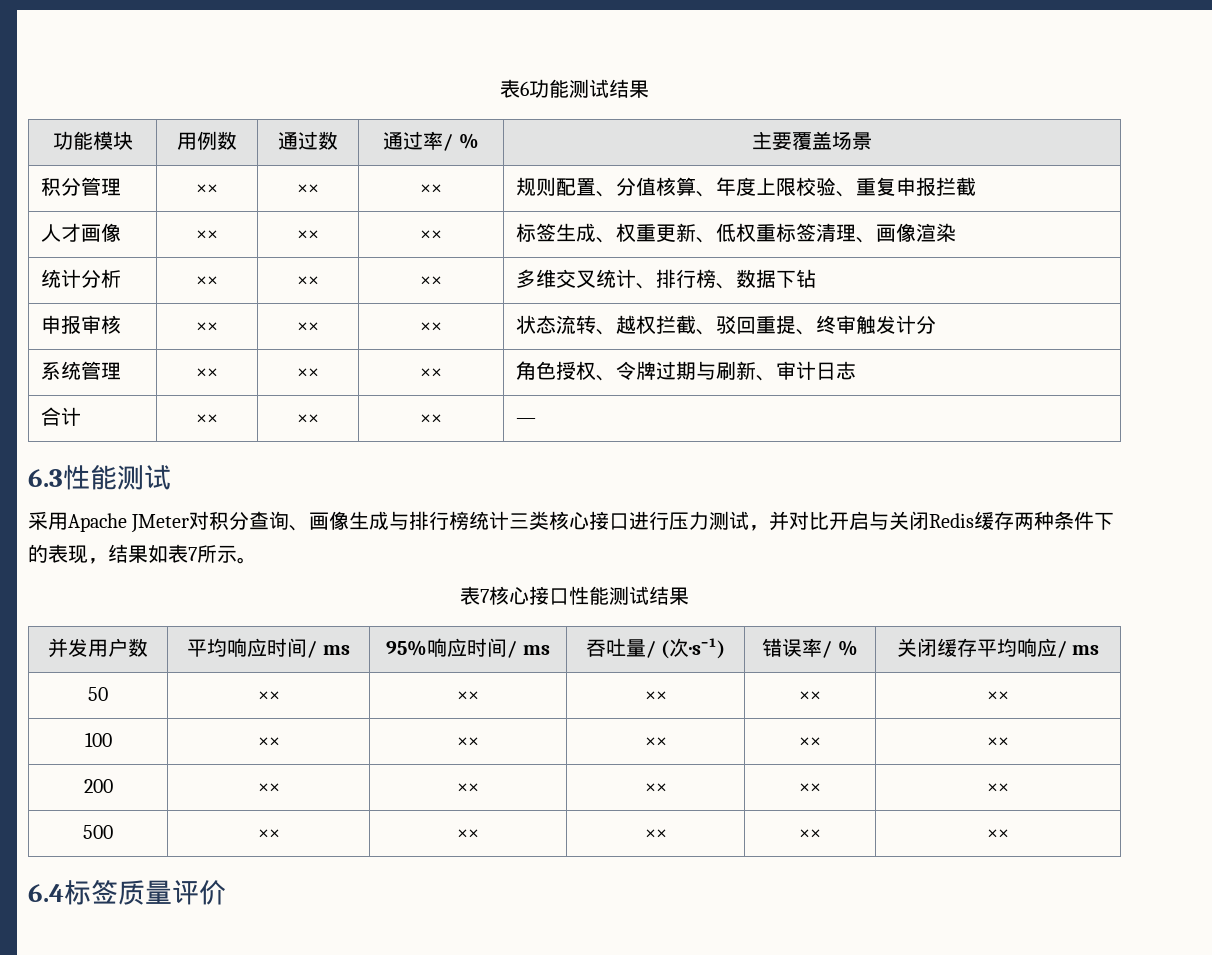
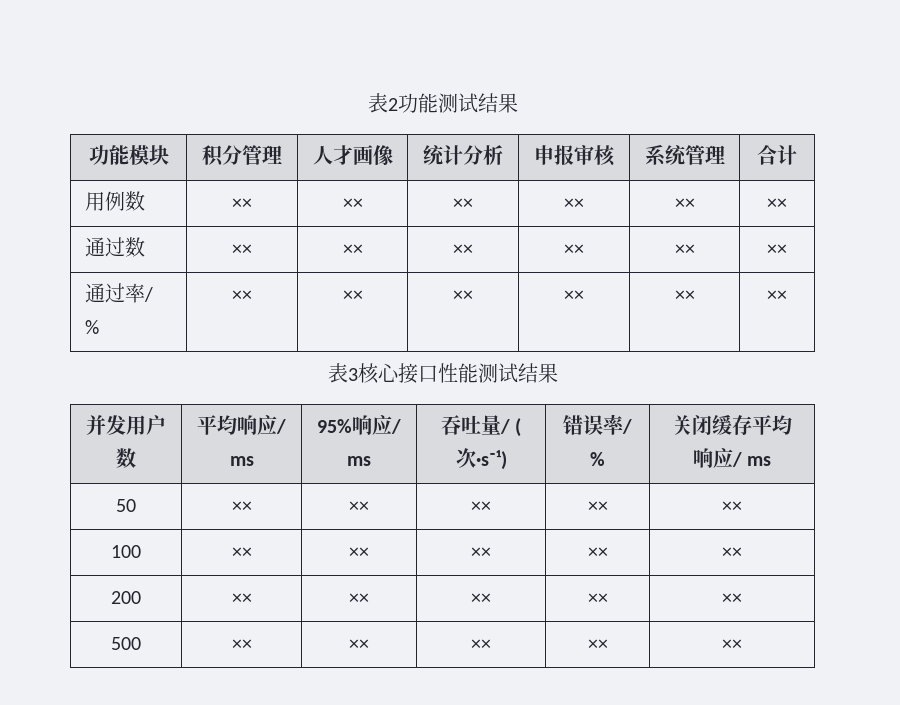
[500,79,529,98] 表6 -> [367,93,398,113] 表2
[177,131,237,150] [278,131,338,150] [383,131,479,151] [752,131,872,150] [41,177,122,196] [196,184,218,194] [297,184,319,194] [420,184,442,194] [516,177,977,197] [41,223,122,242] [196,230,218,240] [297,230,319,240] [420,230,442,240] [516,223,957,243] [41,269,122,288] [196,276,218,286] [297,276,319,286] [420,276,442,286] [516,269,817,289] [41,315,122,334] [196,322,218,332] [297,322,319,332] [420,322,442,332] [516,315,937,335] [41,361,122,380] [196,368,218,378] [297,368,319,378] [420,368,442,378] [516,361,857,381] [41,407,82,426] [196,414,218,424] [297,414,319,424] [420,414,442,424] [516,418,537,424] [28,465,171,490] [28,511,1115,533] [28,544,257,564] [460,586,489,605] 用例数 | 通过数 | 通过率/ % | 主要覆盖场景 // 积分管理 | ×× | ×× | ×× | 规则配置、分值核算、年度上限校验、重复申报拦截 // 人才画像 | ×× | ×× | ×× | 标签生成、权重更新、低权重标签清理、画像渲染 // 统计分析 | ×× | ×× | ×× | 多维交叉统计、排行榜、数据下钻 // 申报审核 | ×× | ×× | ×× | 状态流转、越权拦截、驳回重提、终审触发计分 // 系统管理 | ×× | ×× | ×× | 角色授权、令牌过期与刷新、审计日志 // 合计 | ×× | ×× | ×× | — // 6.3性能测试 // 采用Apache JMeter对积分查询、画像生成与排行榜统计三类核心接口进行压力测试，并对比开启与关闭Redis缓存两种条件下的表现，结果如表7所示。 // 表7 -> [202,145,282,167] [312,145,393,166] [422,145,503,165] [534,145,616,166] [644,144,725,166] [757,145,797,165] [85,191,146,211] [232,198,252,209] [342,198,363,209] [452,198,473,209] [564,198,584,209] [674,198,695,209] [767,198,787,209] [85,237,146,257] [232,244,252,255] [342,244,363,255] [452,244,473,255] [564,244,584,255] [674,244,695,255] [767,244,787,255] [85,283,154,303] [85,320,100,334] [232,290,252,301] [342,290,363,301] [452,290,473,301] [564,290,584,301] [674,290,695,301] [767,290,787,301] [327,363,358,383] 积分管理 | 人才画像 | 统计分析 | 申报审核 | 系统管理 | 合计 // 用例数 | ×× | ×× | ×× | ×× | ×× | ×× // 通过数 | ×× | ×× | ×× | ×× | ×× | ×× // 通过率/ % | ×× | ×× | ×× | ×× | ×× | ×× // 表3
[267,638,308,657] 时间 -> (277, 425) none
[467,638,508,657] 时间 -> (392, 425) none
[28,879,226,905] // 6.4标签质量评价 -> (742, 644) none

